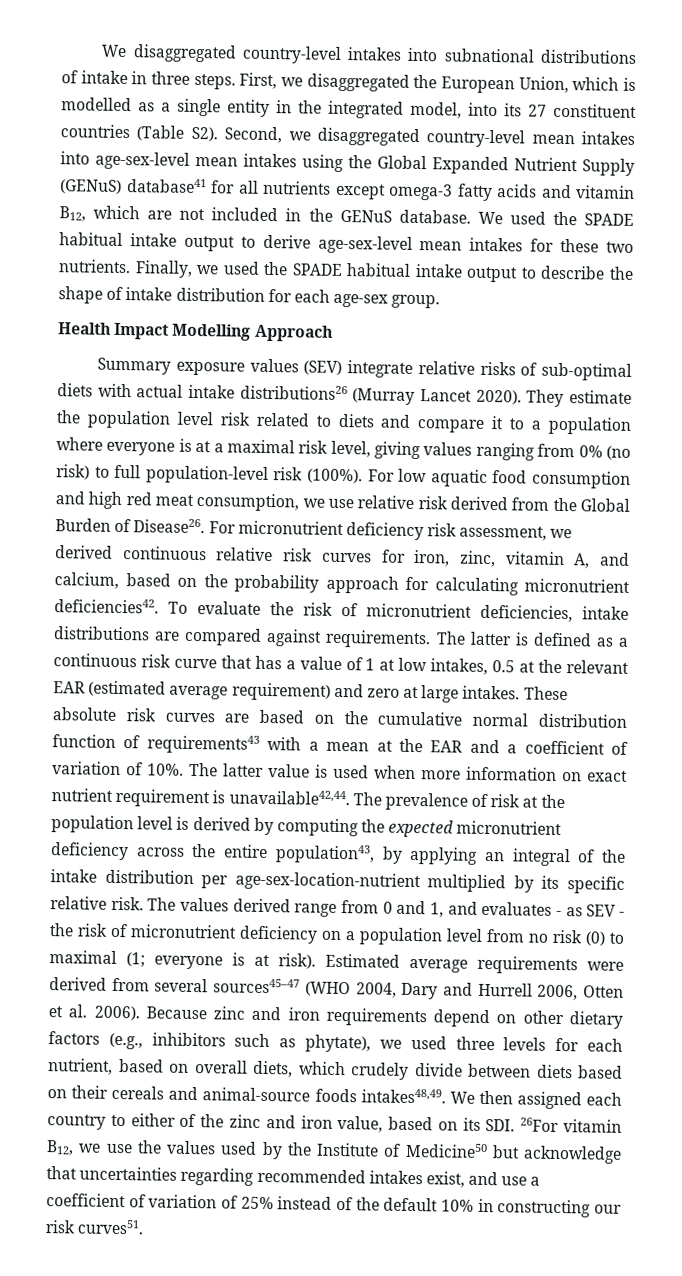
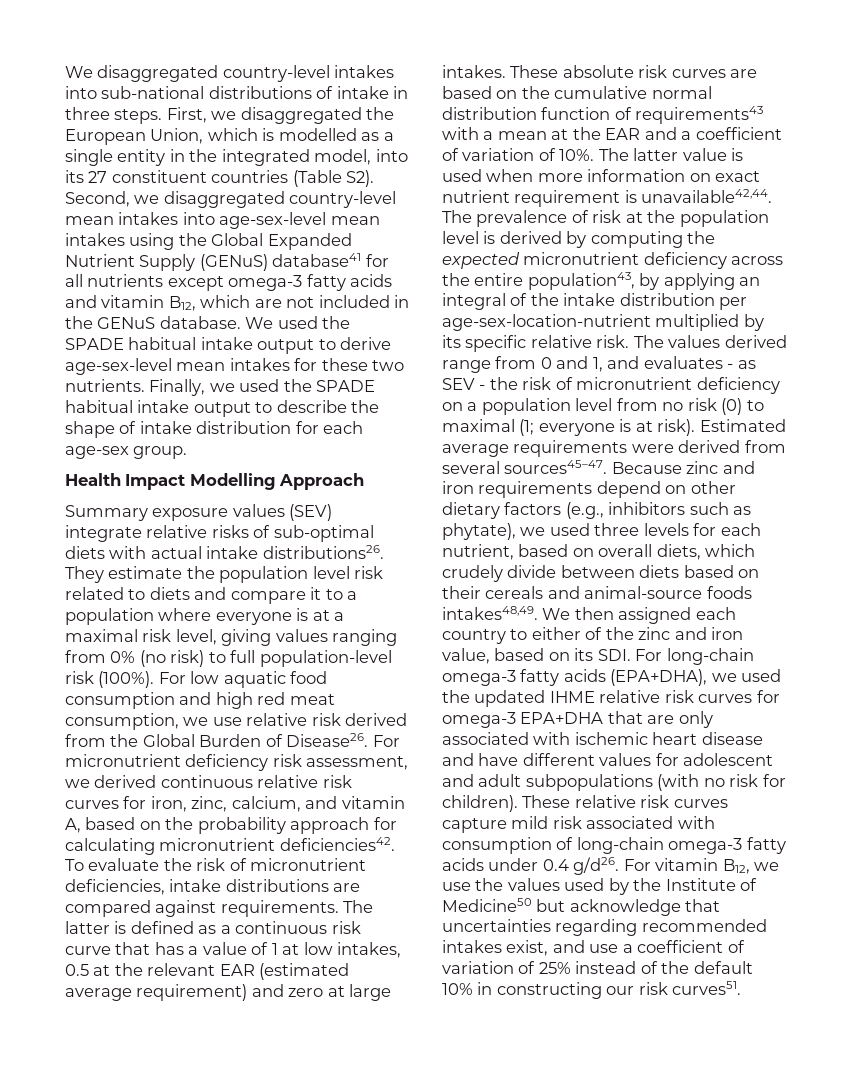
[443,48,535,63] subnational -> [101,86,205,99] sub-national
[239,384,522,405] distributions26 (Murray Lancet 2020). -> [262,545,384,559] distributions26.
[505,551,630,569] [54,572,119,589] vitamin A, and calcium, -> [231,796,405,812] [65,818,81,833] calcium, and vitamin A,
[213,978,624,1001] [48,1004,140,1021] sources45–47 (WHO 2004, Dary and Hurrell 2006, Otten et al. 2006). -> [504,460,608,474] sources45–47.
[520,1117,560,1133] 26For -> [635,648,754,665] [442,669,782,686] [442,690,780,707] [442,711,713,728] [442,732,763,745] [442,753,774,766] [442,774,786,791] [442,795,728,812] [442,816,715,833] [442,837,786,854] [442,857,651,875] For long-chain omega-3 fatty acids (EPA+DHA), we used the updated IHME relative risk curves for omega-3 EPA+DHA that are only associated with ischemic heart disease and have different values for adolescent and adult subpopulations (with no risk for children). These relative risk curves capture mild risk associated with consumption of long-chain omega-3 fatty acids under 0.4 g/d26. For

